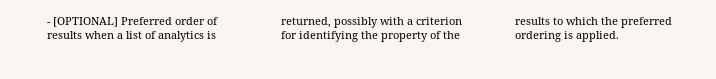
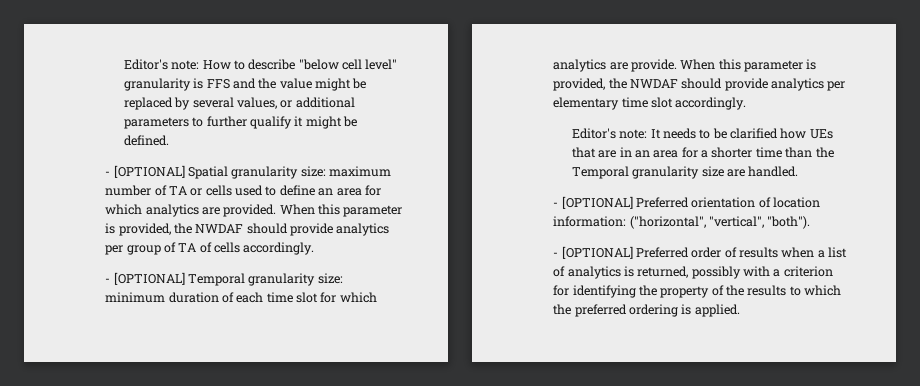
(47, 23) none -> [123,59,398,70] [123,78,367,91] [123,97,355,110] [123,116,358,129] [123,135,169,146] [105,165,392,179] [105,185,381,196] [105,204,403,217] [105,223,390,236] [105,242,315,255] [105,272,343,286] [105,292,377,303] [553,59,817,72] [553,78,846,91] [553,97,747,110] [571,128,833,139] [571,147,834,158] [571,166,799,179] [553,196,821,209] [553,216,811,229] Editor's note: How to describe "below cell level" granularity is FFS and the value might be replaced by several values, or additional parameters to further qualify it might be defined. // - [OPTIONAL] Spatial granularity size: maximum number of TA or cells used to define an area for which analytics are provided. When this parameter is provided, the NWDAF should provide analytics per group of TA of cells accordingly. // - [OPTIONAL] Temporal granularity size: minimum duration of each time slot for which analytics are provide. When this parameter is provided, the NWDAF should provide analytics per elementary time slot accordingly. // Editor's note: It needs to be clarified how UEs that are in an area for a shorter time than the Temporal granularity size are handled. // - [OPTIONAL] Preferred orientation of location information: ("horizontal", "vertical", "both"). //

